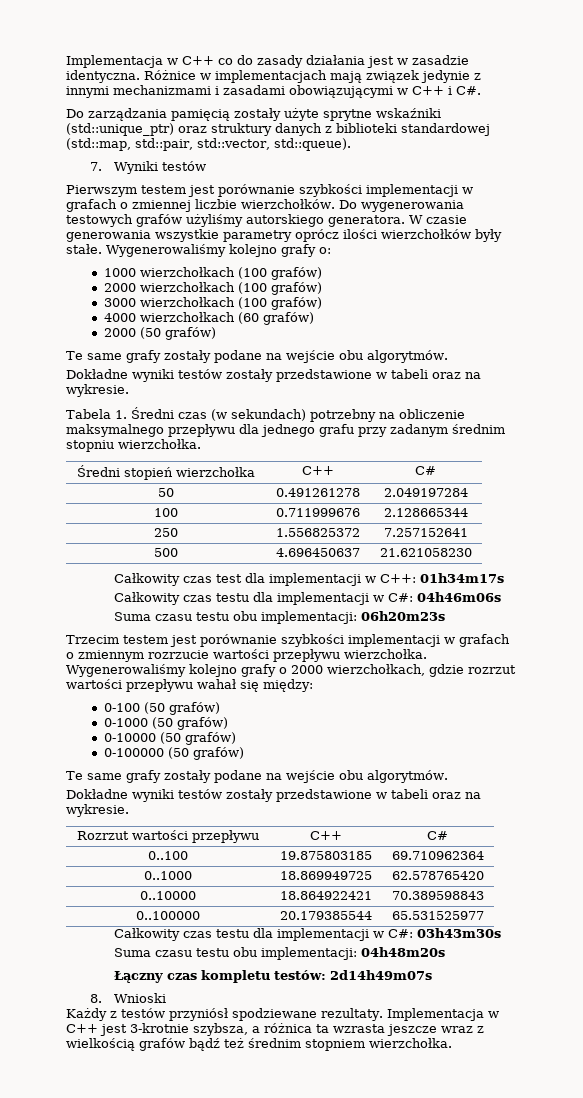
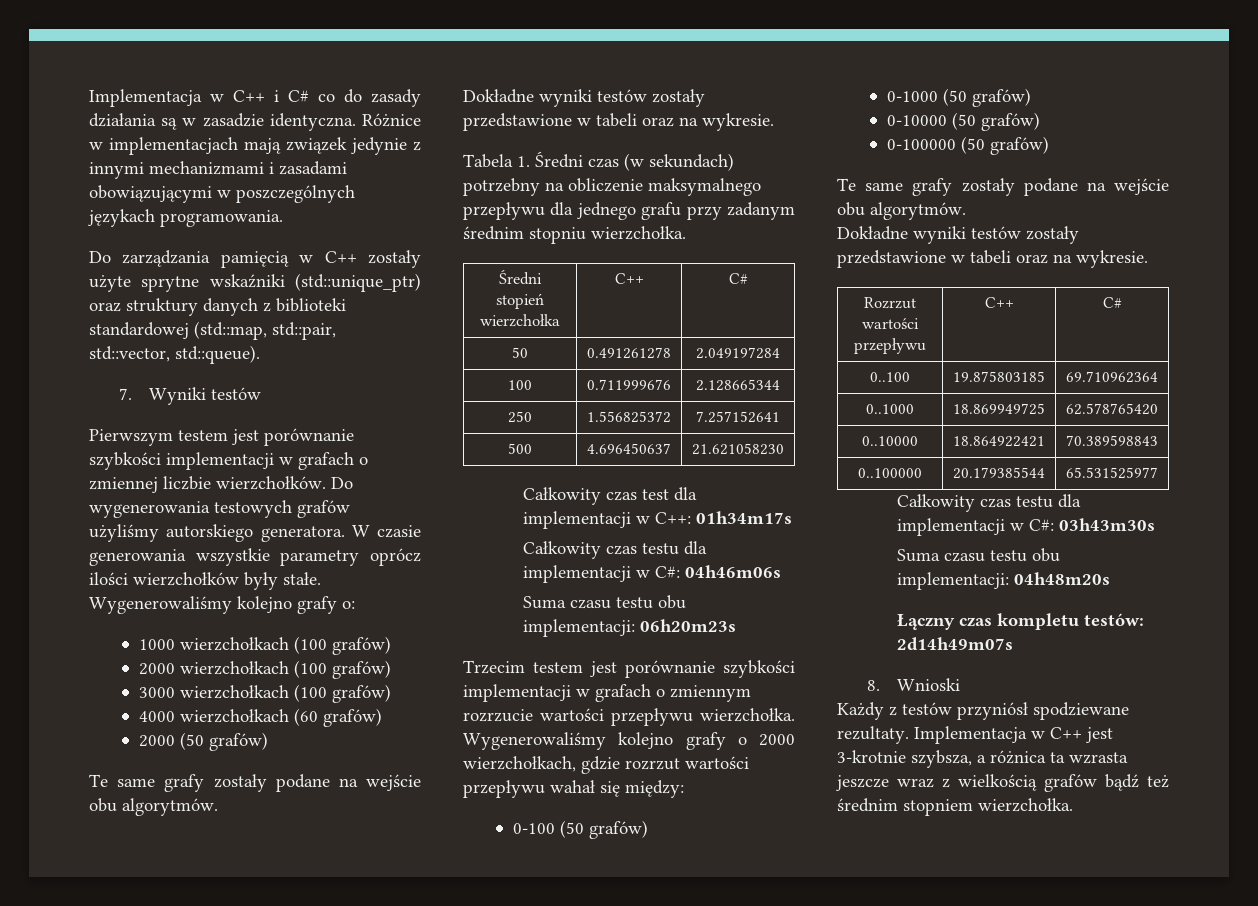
[66,55,214,68] Implementacja w C++ -> [89,89,309,107] Implementacja w C++ i C#
[367,56,394,68] jest -> [161,118,178,130] są
[412,86,481,95] C++ i C#. -> [236,185,355,203] [88,209,283,227] poszczególnych językach programowania.
(230, 115) none -> [299,251,357,263] w C++

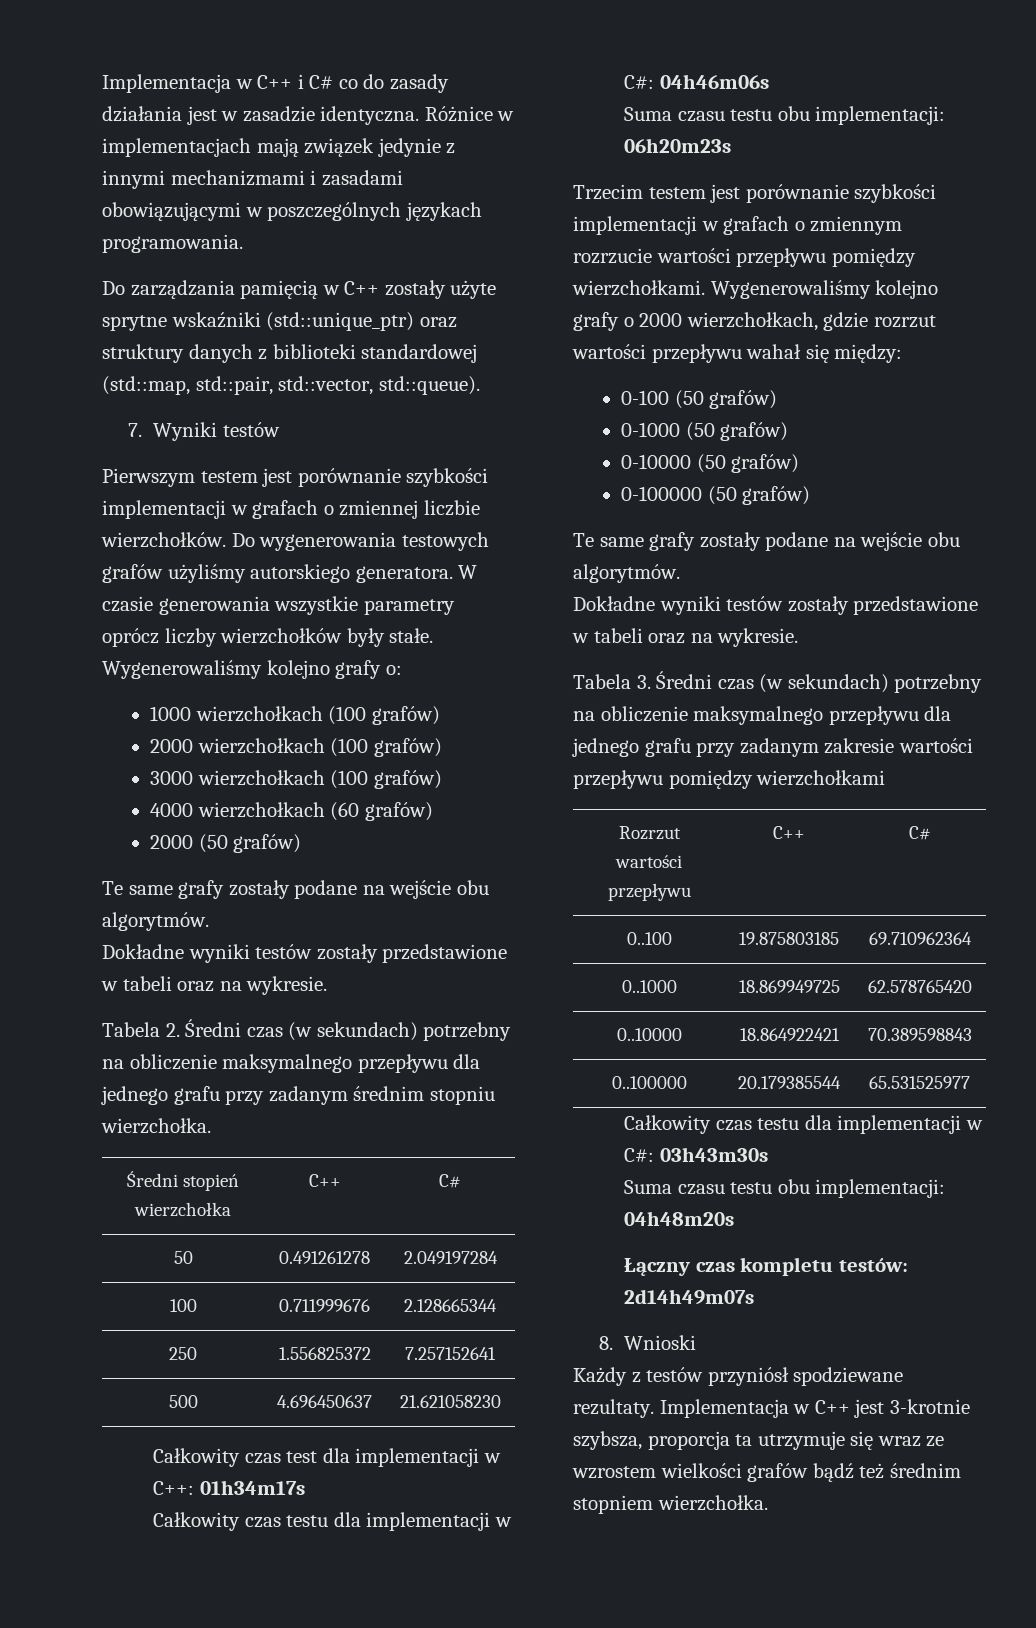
[161,118,178,130] są -> [186,106,217,125] jest
[89,572,128,585] ilości -> [164,628,217,647] liczby
[517,156,530,167] 1. -> [165,1023,180,1037] 2.
[700,708,795,722] wierzchołka. -> [831,248,916,267] [572,280,705,296] pomiędzy wierzchołkami.
(1148, 259) none -> [573,671,983,693] [573,706,952,725] [572,738,973,757] [573,770,886,789] // Tabela 3. Średni czas (w sekundach) potrzebny na obliczenie maksymalnego przepływu dla jednego grafu przy zadanym zakresie wartości przepływu pomiędzy wierzchołkami
[977,750,1128,764] [836,774,1037,791] a różnica ta wzrasta jeszcze wraz z wielkością -> [647,1431,945,1450] [572,1463,742,1479] proporcja ta utrzymuje się wraz ze wzrostem wielkości

